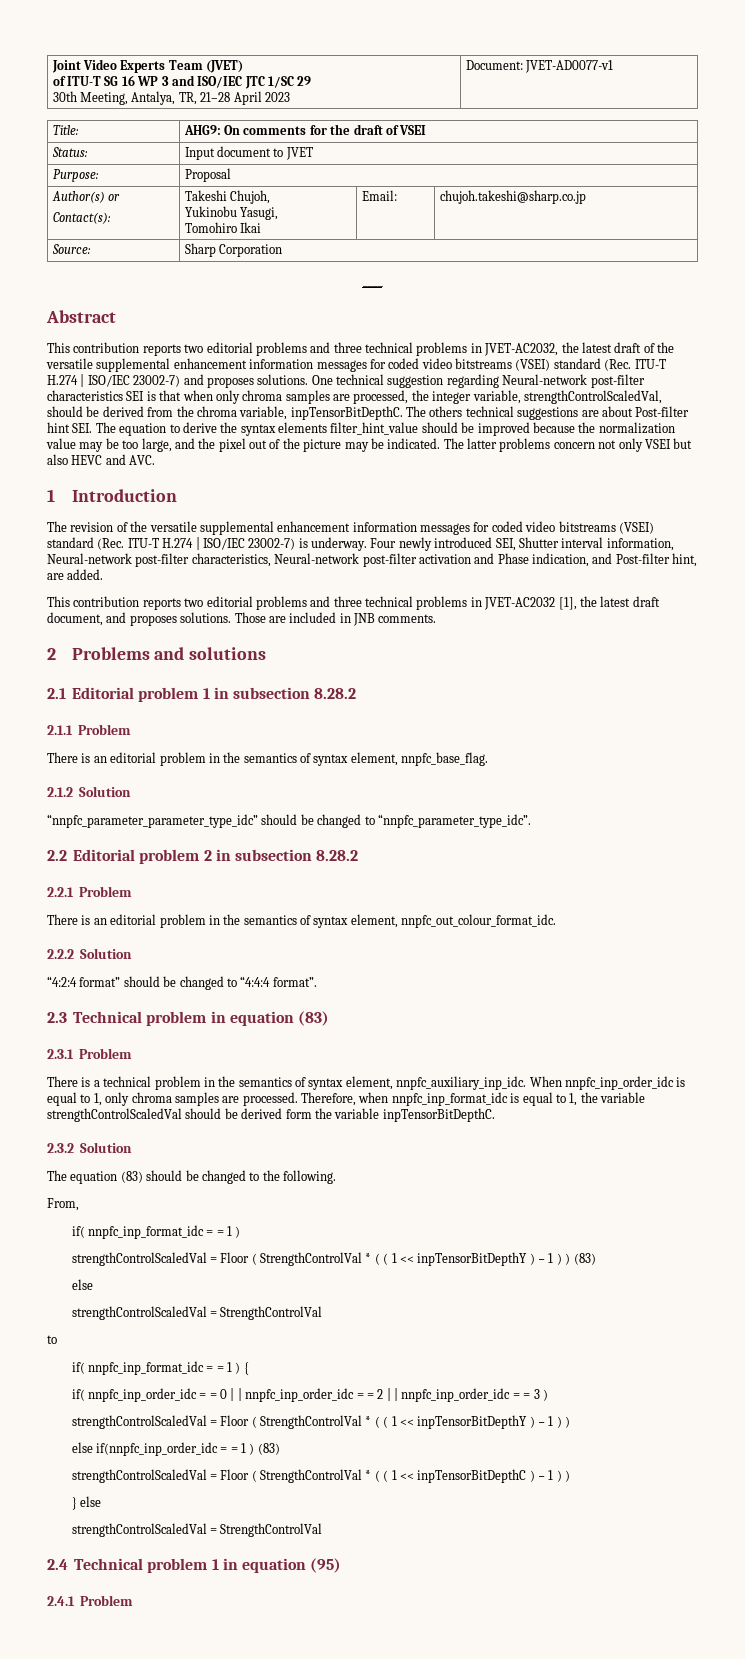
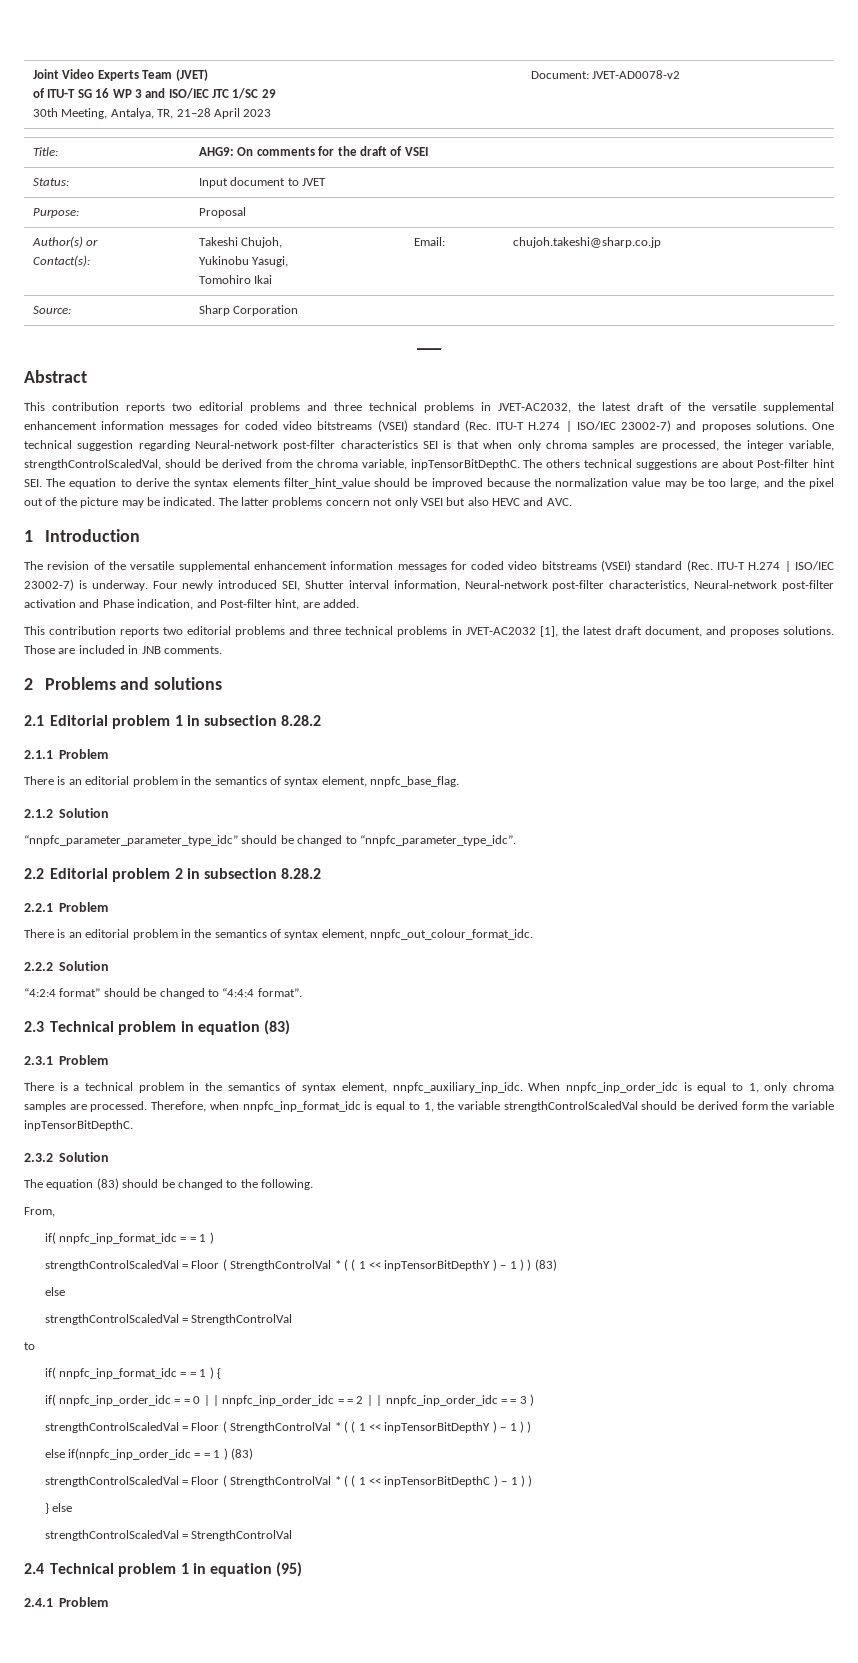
[525,60,614,73] JVET-AD0077-v1 -> [592,70,681,79] JVET-AD0078-v2

